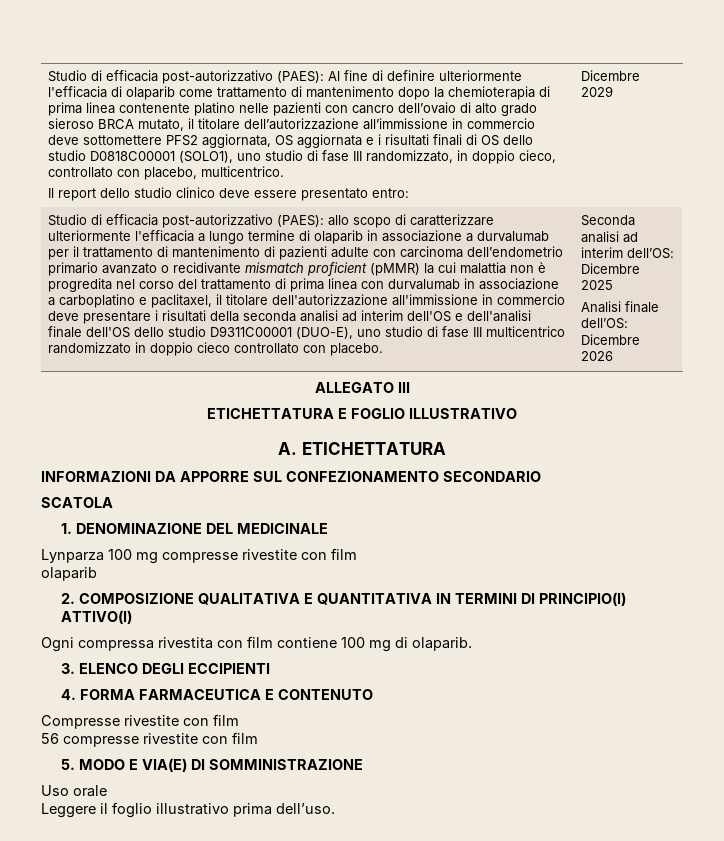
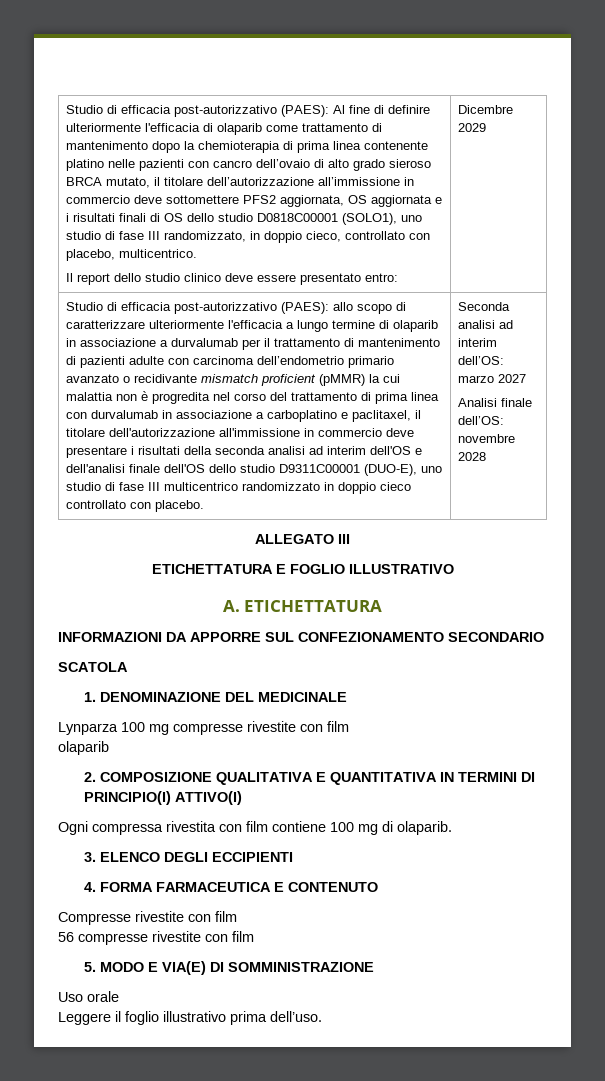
[581,263,641,274] [581,280,614,290] Dicembre 2025 -> [457,374,526,383] marzo 2027
[581,334,641,345] [581,351,614,361] Dicembre 2026 -> [457,434,515,443] [457,452,486,461] novembre 2028

